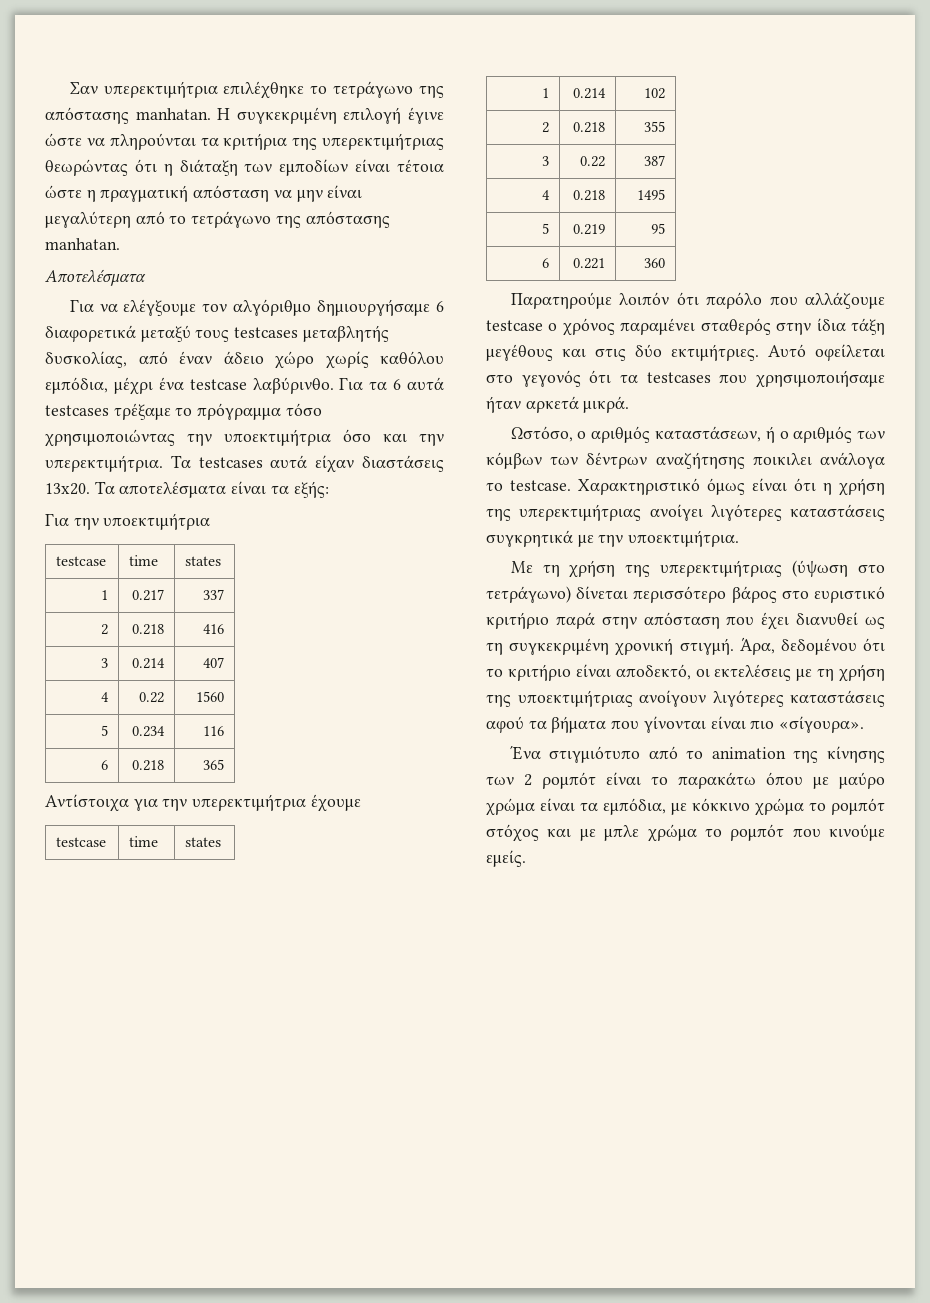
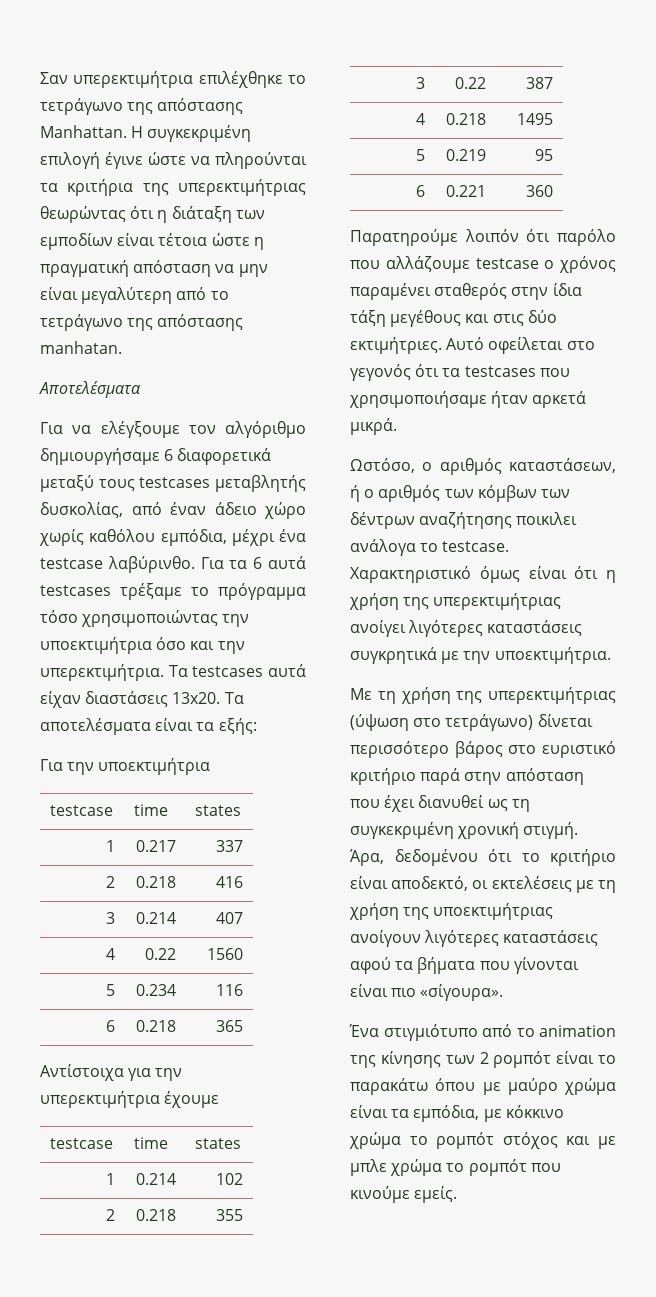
[135,108,211,120] manhatan. -> [40,125,127,138] Manhattan.

